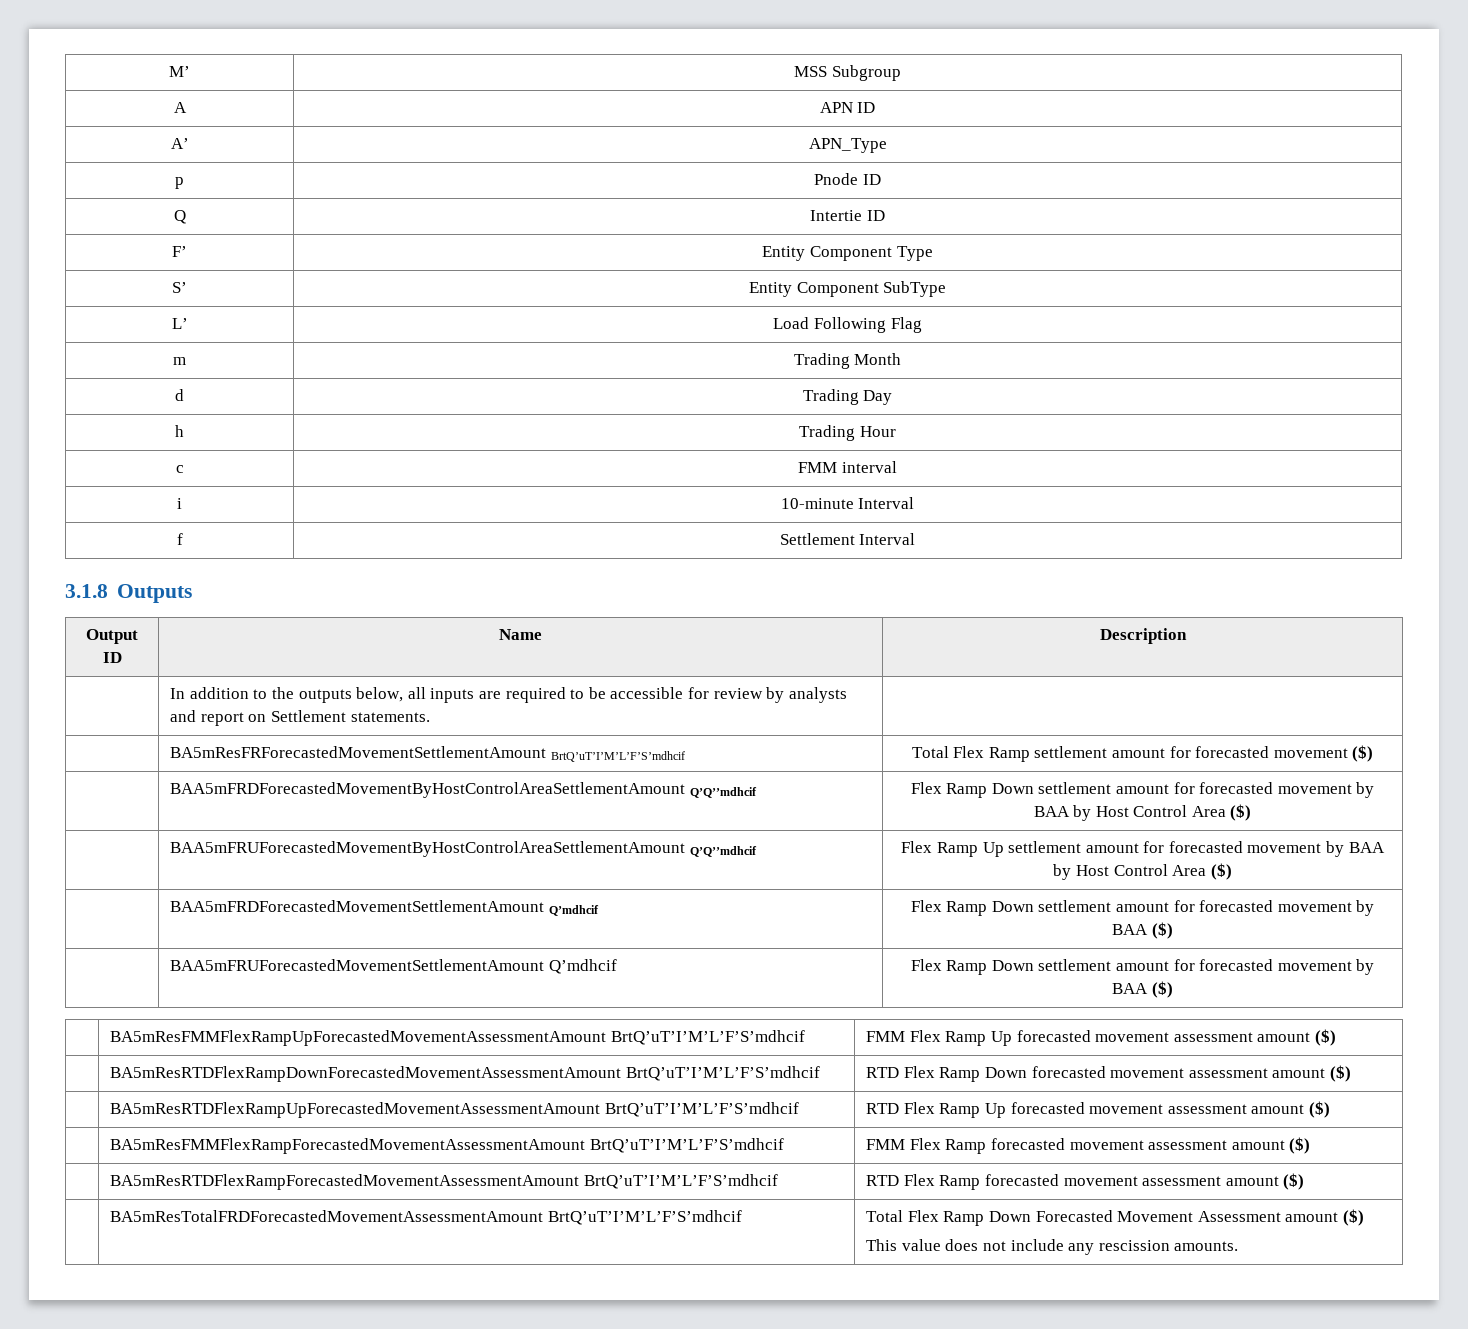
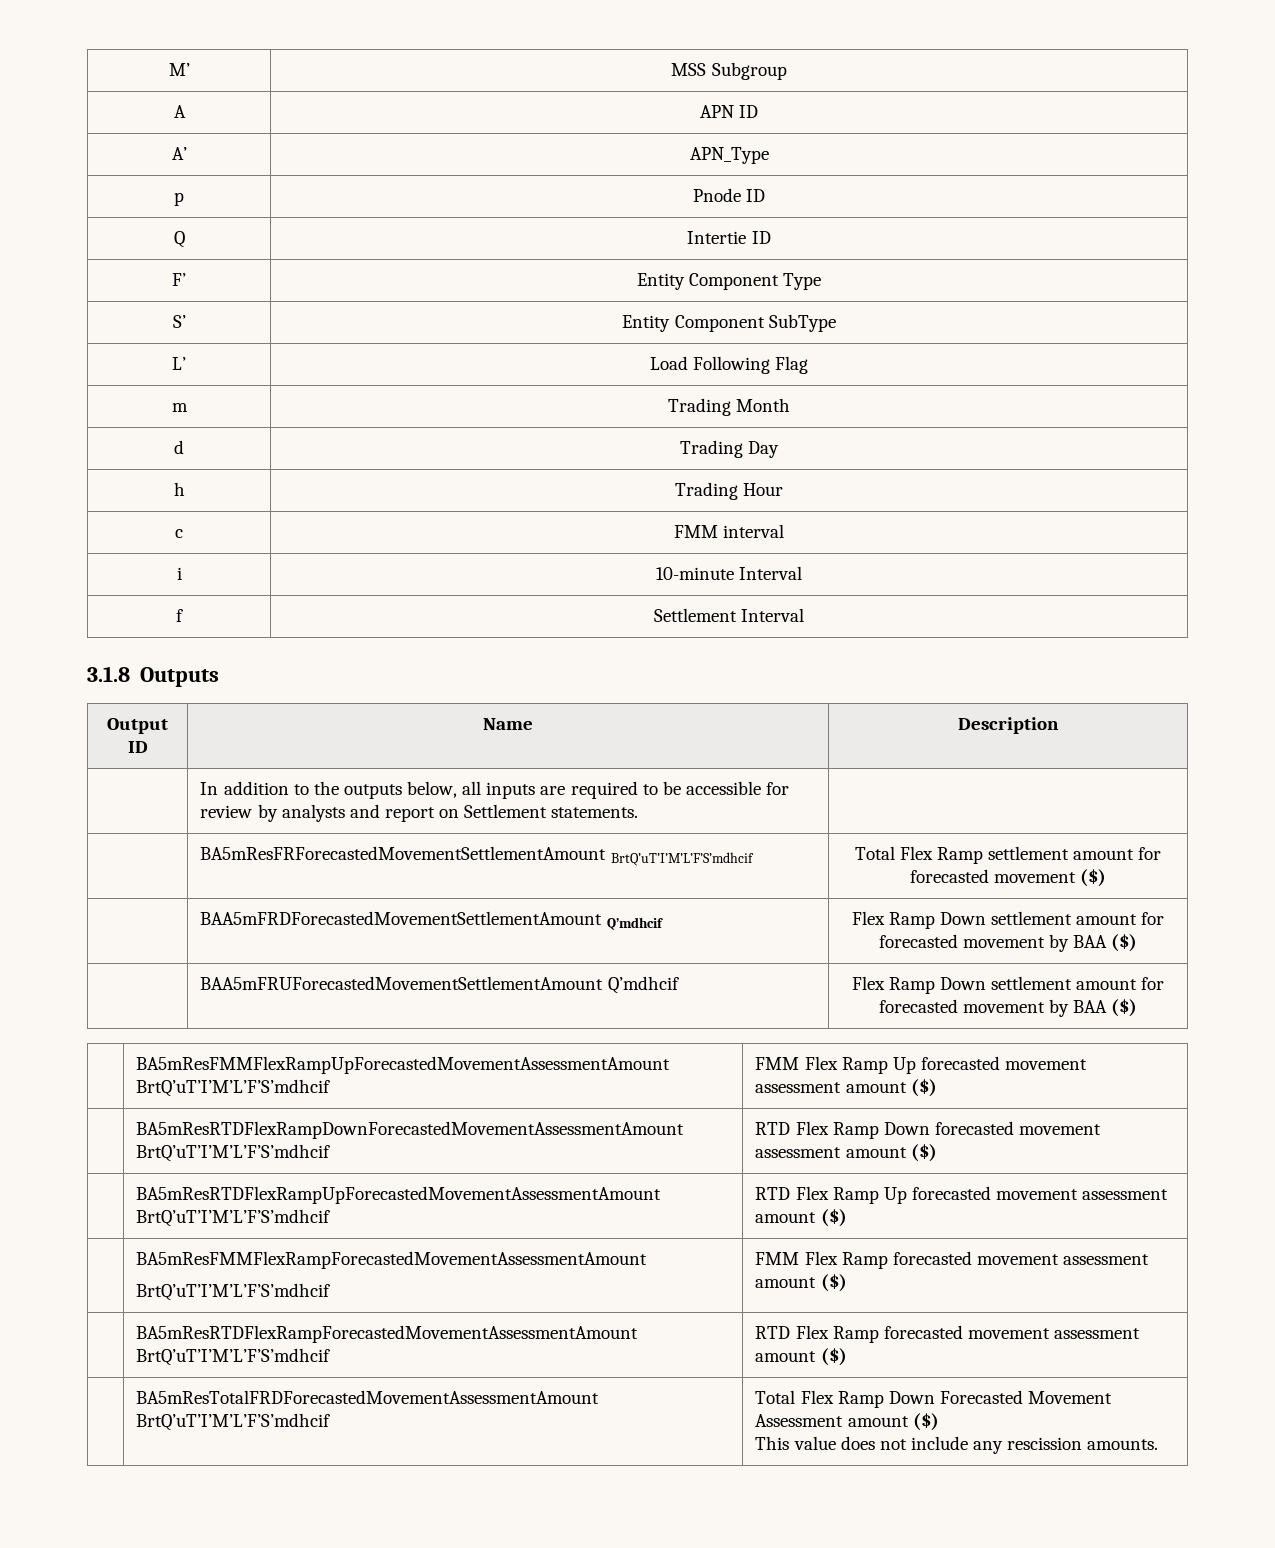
[170,782,757,798] [910,782,1375,798] [1033,804,1252,821] [170,841,757,857] [901,841,1385,857] [1053,863,1232,880] // | BAA5mFRDForecastedMovementByHostControlAreaSettlementAmount Q’Q’’mdhcif | Flex Ramp Down settlement amount for forecasted movement by BAA by Host Control Area ($) // | BAA5mFRUForecastedMovementByHostControlAreaSettlementAmount Q’Q’’mdhcif | Flex Ramp Up settlement amount for forecasted movement by BAA by Host Control Area ($) -> (1107, 878) none
(586, 1146) none -> (648, 1260) //

